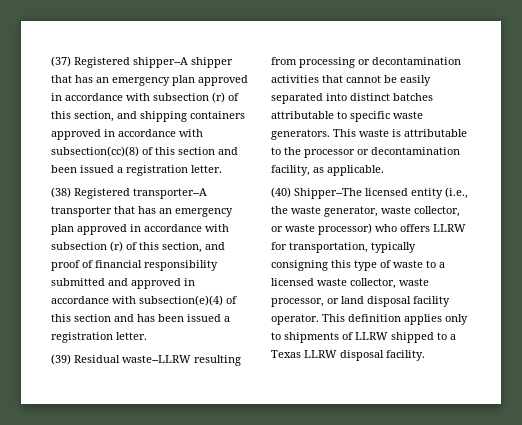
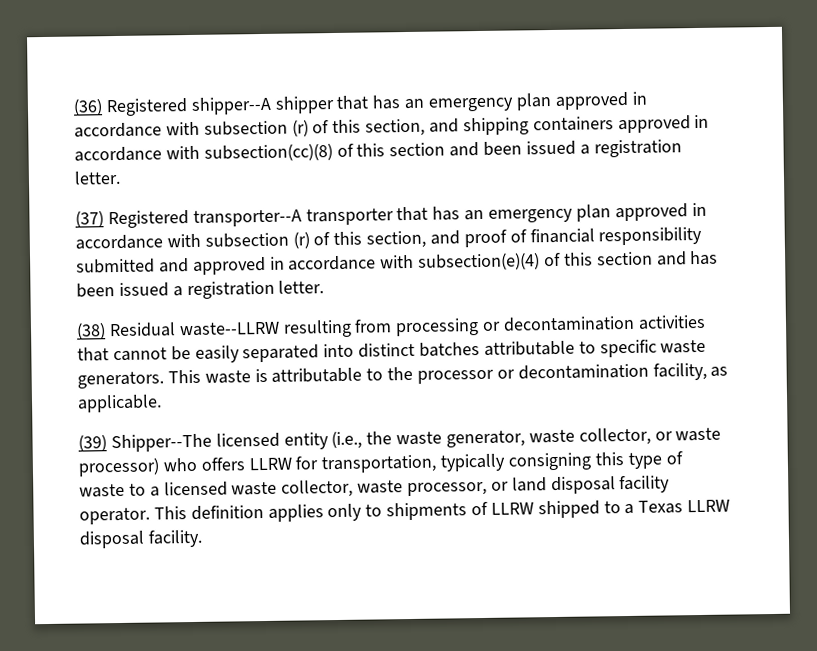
[51,56,71,67] (37) -> [73,98,103,116] (36)
[51,187,71,198] (38) -> [75,210,104,228] (37)
[51,354,71,365] (39) -> [76,322,106,340] (38)
[271,187,291,198] (40) -> [78,434,107,452] (39)

